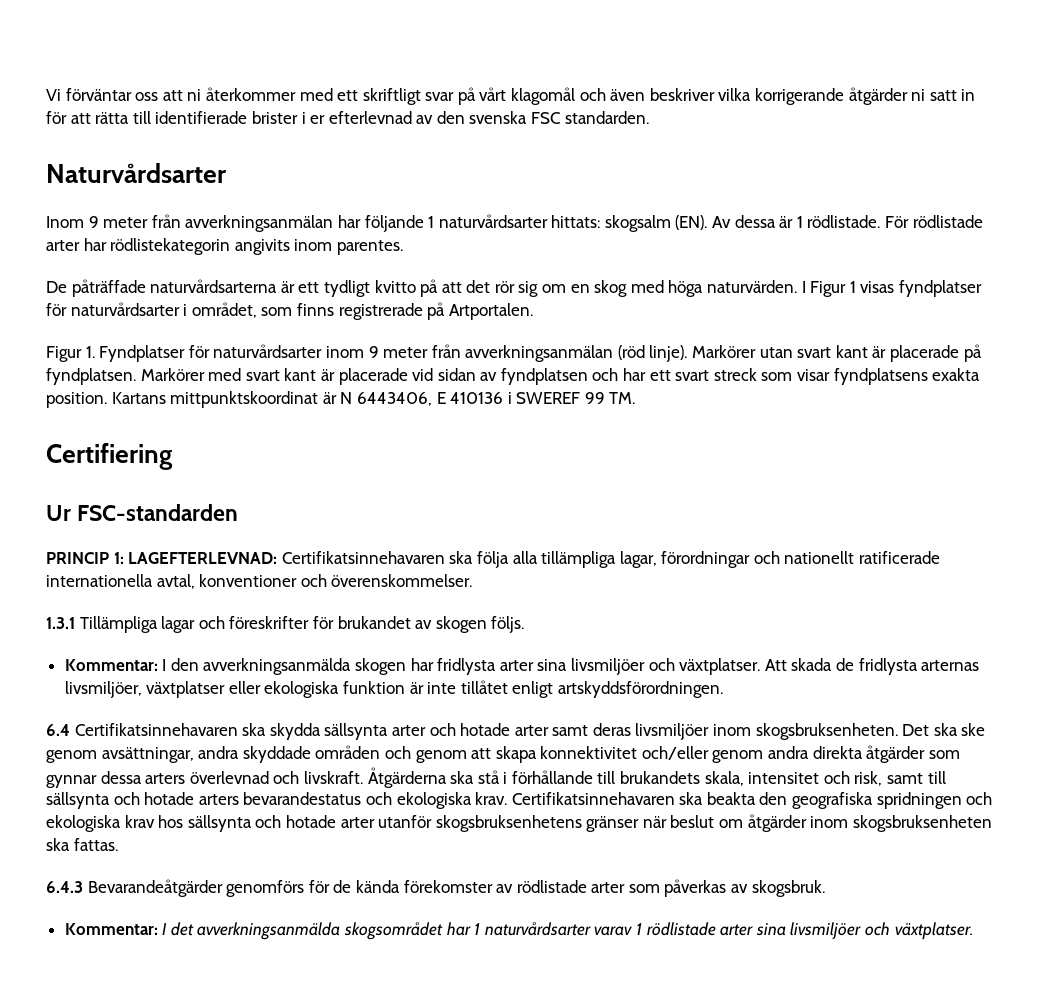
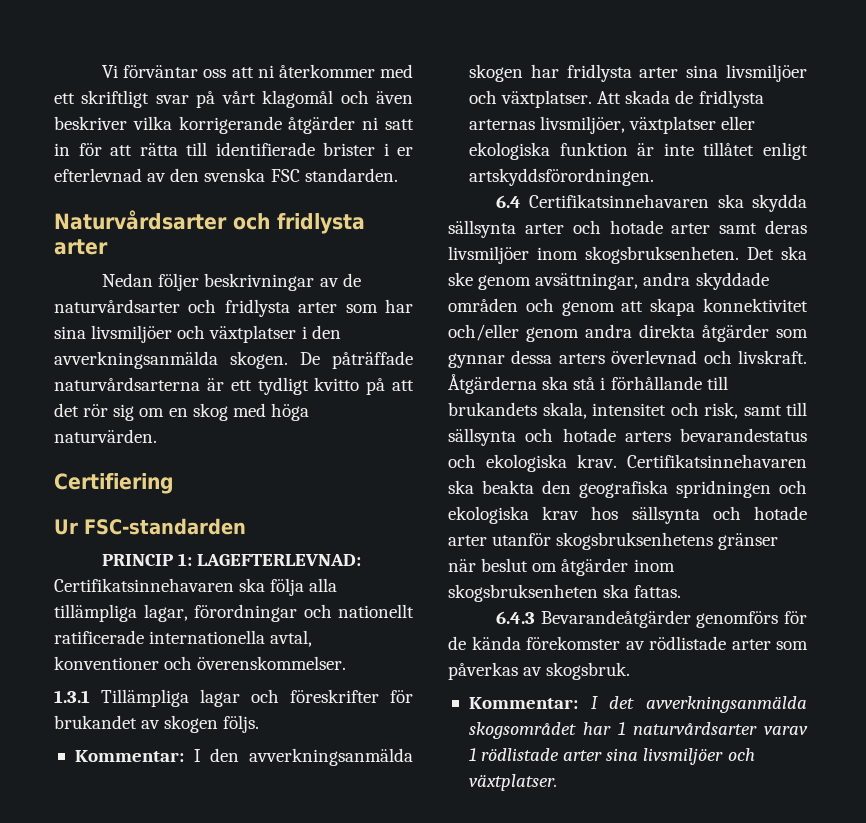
[46,214,983,232] [46,238,403,255] // Inom 9 meter från avverkningsanmälan har följande 1 naturvårdsarter hittats: skogsalm (EN). Av dessa är 1 rödlistade. För rödlistade arter har rödlistekategorin angivits inom parentes. // -> [233,213,365,234] [54,239,108,255] [102,273,361,291] [54,299,413,317] [54,325,341,343] [54,351,288,369] och fridlysta arter // Nedan följer beskrivningar av de naturvårdsarter och fridlysta arter som har sina livsmiljöer och växtplatser i den avverkningsanmälda skogen.
[801,280,982,297] [46,302,533,320] [46,344,982,362] [46,368,981,385] [46,391,636,408] I Figur 1 visas fyndplatser för naturvårdsarter i området, som finns registrerade på Artportalen. // Figur 1. Fyndplatser för naturvårdsarter inom 9 meter från avverkningsanmälan (röd linje). Markörer utan svart kant är placerade på fyndplatsen. Markörer med svart kant är placerade vid sidan av fyndplatsen och har ett svart streck som visar fyndplatsens exakta position. Kartans mittpunktskoordinat är N 6443406, E 410136 i SWEREF 99 TM. -> (157, 436) none

